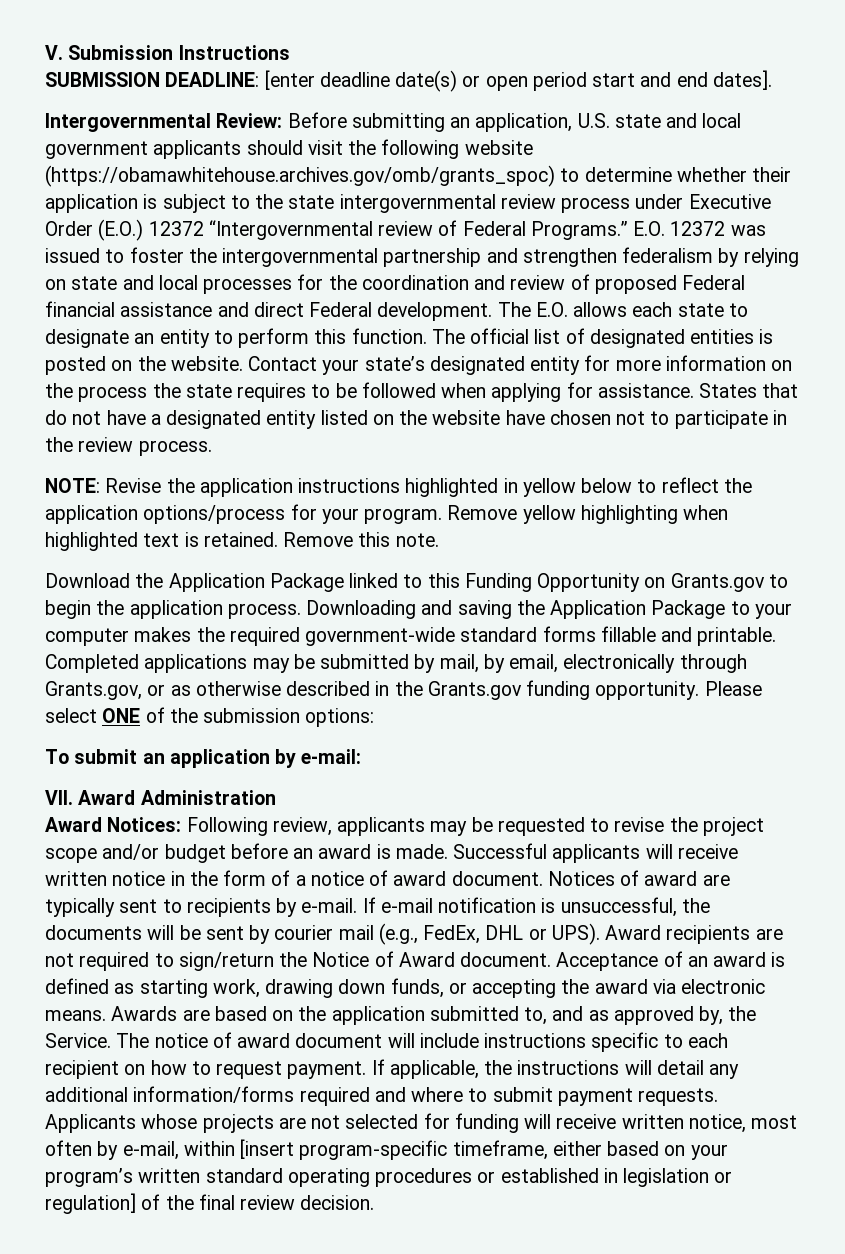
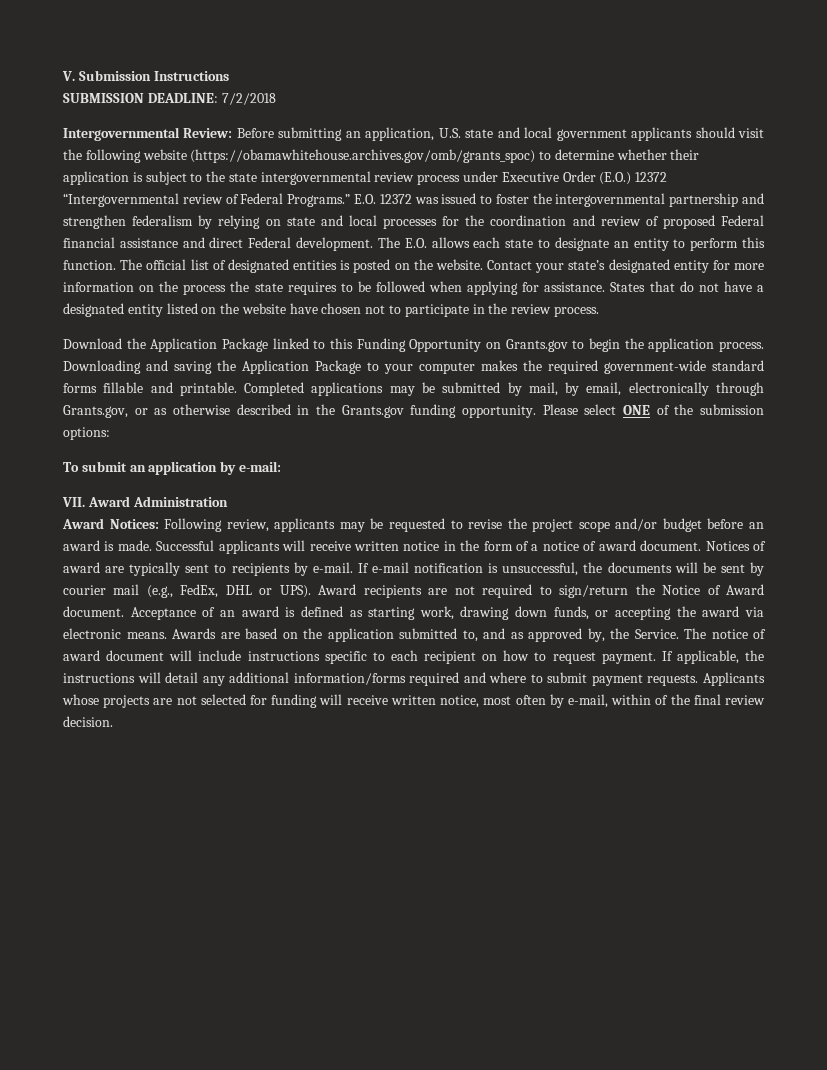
[264,70,772,92] [enter deadline date(s) or open period start and end dates]. -> [221,93,276,105] 7/2/2018
[45,477,752,497] [45,504,729,524] [45,532,439,551] // NOTE: Revise the application instructions highlighted in yellow below to reflect the application options/process for your program. Remove yellow highlighting when highlighted text is retained. Remove this note. -> (599, 311) none
[240,1139,728,1160] [45,1168,733,1187] [45,1193,136,1214] [insert program-specific timeframe, either based on your program’s written standard operating procedures or established in legislation or regulation] -> (652, 699) none

